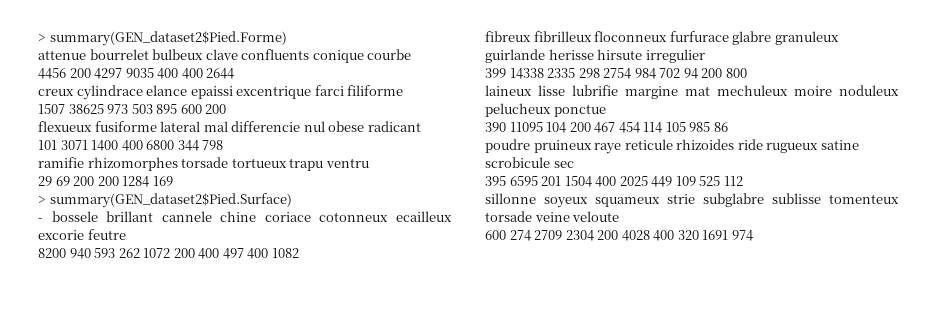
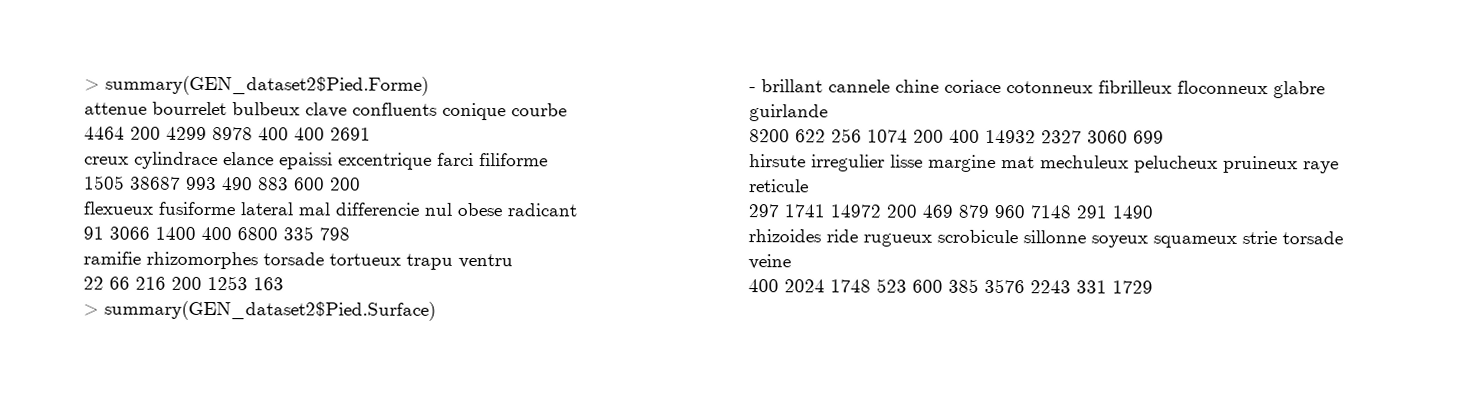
[38,68,154,79] 4456 200 4297 9035 -> [84,126,253,141] 4464 200 4299 8978
[206,68,235,79] 2644 -> [330,127,371,141] 2691
[38,104,178,114] 1507 38625 973 503 895 -> [84,175,289,191] 1505 38687 993 490 883
[38,140,88,150] 101 3071 -> [83,226,150,240] 91 3066
[177,140,199,151] 344 -> [283,226,314,241] 335
[38,176,173,187] 29 69 200 200 1284 169 -> [83,275,284,291] 22 66 216 200 1253 163
[51,211,98,222] bossele -> (756, 90) none
[396,211,452,222] [38,229,126,240] [38,248,299,259] [485,31,839,45] [485,49,705,63] [485,68,747,79] [485,85,899,99] [485,103,606,117] [485,122,728,133] [485,139,859,154] [485,157,574,168] [485,176,743,187] ecailleux excorie feutre // 8200 940 593 262 1072 200 400 497 400 1082 // fibreux fibrilleux floconneux furfurace glabre granuleux guirlande herisse hirsute irregulier // 399 14338 2335 298 2754 984 702 94 200 800 // laineux lisse lubrifie margine mat mechuleux moire noduleux pelucheux ponctue // 390 11095 104 200 467 454 114 105 985 86 // poudre pruineux raye reticule rhizoides ride rugueux satine scrobicule sec // 395 6595 201 1504 400 2025 449 109 525 112 // -> [1098,80,1325,99] [749,104,828,122] [749,128,1164,144] [749,154,1339,174] [749,179,809,193] [748,204,1153,219] [748,229,1018,247] fibrilleux floconneux glabre guirlande // 8200 622 256 1074 200 400 14932 2327 3060 699 // hirsute irregulier lisse margine mat mechuleux pelucheux pruineux raye reticule // 297 1741 14972 200 469 879 960 7148 291 1490 // rhizoides ride rugueux scrobicule
[703,193,899,207] subglabre sublisse tomenteux -> (1277, 237) none
[572,211,620,222] [485,230,753,241] veloute // 600 274 2709 2304 200 4028 400 320 1691 974 -> [748,278,1153,294] // 400 2024 1748 523 600 385 3576 2243 331 1729

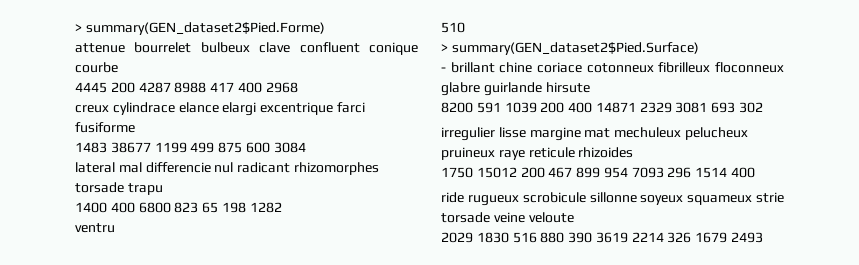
[352,102,437,116] confluents -> [299,42,360,53] confluent
[84,126,371,141] 4464 200 4299 8978 400 400 2691 -> [75,82,298,93] 4445 200 4287 8988 417 400 2968
[279,152,333,170] epaissi -> [222,102,257,116] elargi
[479,153,548,167] [84,175,361,191] [83,201,235,216] filiforme // 1505 38687 993 490 883 600 200 // flexueux fusiforme -> [75,122,135,133] [75,142,306,153] fusiforme // 1483 38677 1199 499 875 600 3084 //
[457,202,502,217] obese -> (234, 167) none
[83,226,350,241] [83,251,513,270] [83,275,284,291] // 91 3066 1400 400 6800 335 798 // ramifie rhizomorphes torsade tortueux trapu ventru // 22 66 216 200 1253 163 -> [293,162,379,175] [75,182,163,195] [75,202,282,213] [75,223,115,233] [441,22,465,33] rhizomorphes torsade trapu // 1400 400 6800 823 65 198 1282 // ventru // 510
[828,79,890,93] cannele -> (495, 67) none
(828, 113) none -> [545,82,590,93] hirsute
[795,128,1164,144] [749,154,806,168] 622 256 1074 200 400 14932 2327 3060 699 // hirsute -> [476,102,764,113] 591 1039 200 400 14871 2329 3081 693 302 //
[748,204,1153,219] [748,229,821,243] // 297 1741 14972 200 469 879 960 7148 291 1490 // rhizoides -> [578,147,634,158] [441,167,756,178] rhizoides // 1750 15012 200 467 899 954 7093 296 1514 400 //
[748,278,1153,294] // 400 2024 1748 523 600 385 3576 2243 331 1729 -> [528,212,574,223] [441,232,764,243] veloute // 2029 1830 516 880 390 3619 2214 326 1679 2493

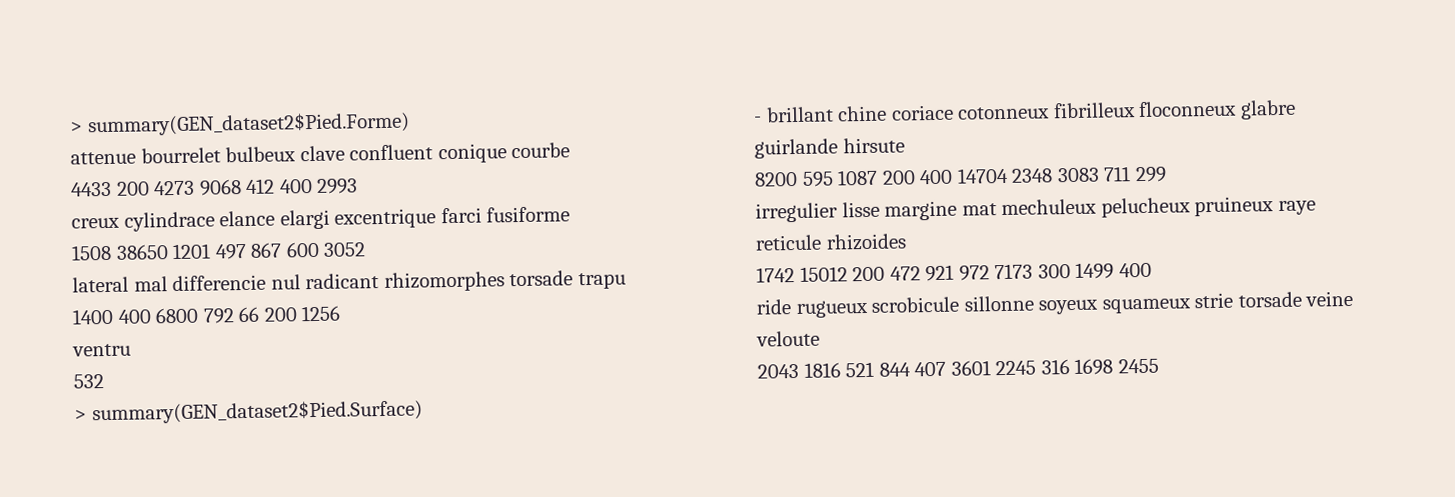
[75,82,298,93] 4445 200 4287 8988 417 400 2968 -> [70,178,359,197] 4433 200 4273 9068 412 400 2993
[75,142,306,153] 1483 38677 1199 499 875 600 3084 -> [71,241,367,261] 1508 38650 1201 497 867 600 3052
[174,202,282,213] 823 65 198 1282 -> [202,305,342,324] 792 66 200 1256
[441,22,465,33] 510 -> [73,374,104,389] 532
[476,102,764,113] 591 1039 200 400 14871 2329 3081 693 302 -> [801,166,1167,187] 595 1087 200 400 14704 2348 3083 711 299
[441,167,473,178] 1750 -> [756,267,795,283] 1742
[548,167,728,178] 467 899 954 7093 296 1514 -> [889,262,1115,282] 472 921 972 7173 300 1499
[441,232,764,243] 2029 1830 516 880 390 3619 2214 326 1679 2493 -> [757,358,1159,379] 2043 1816 521 844 407 3601 2245 316 1698 2455

